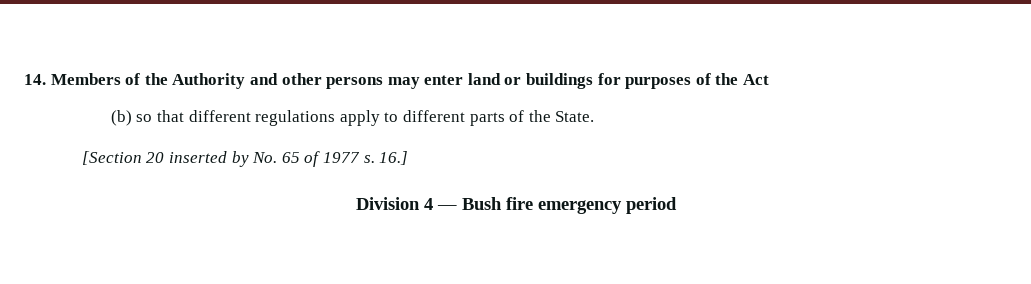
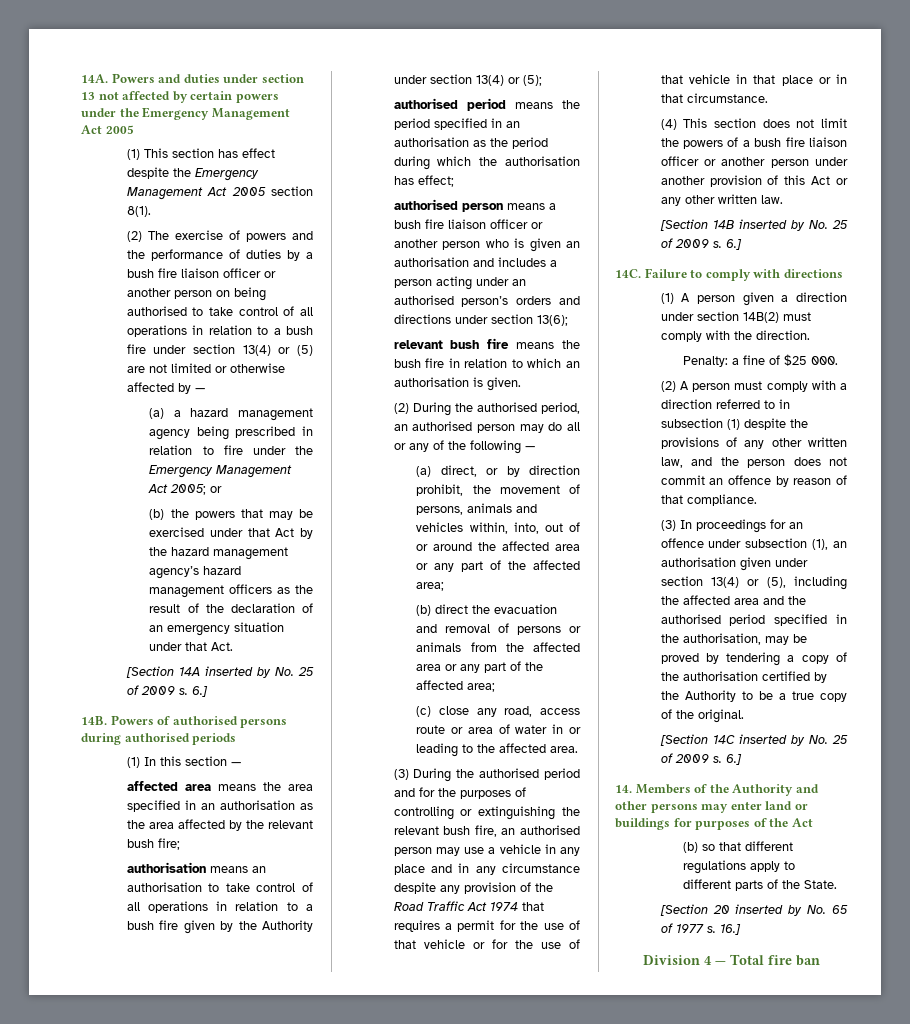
(24, 79) none -> [81,73,304,83] [81,91,279,103] [81,107,290,120] [81,125,134,134] [126,148,275,160] [126,167,259,181] [126,186,313,200] [126,206,151,217] [126,230,313,242] [126,249,313,261] [126,268,276,278] [126,287,266,301] [126,306,313,316] [126,325,313,337] [126,344,313,356] [126,363,285,373] [126,382,205,394] [149,408,313,421] [149,426,313,440] [149,445,313,455] [149,465,293,478] [148,484,223,495] [149,509,313,520] [149,527,313,539] [149,547,289,560] [149,566,242,579] [149,584,313,598] [149,603,313,613] [149,622,285,636] [149,642,234,651] [125,666,314,678] [126,685,208,697] [81,715,288,728] [81,733,237,745] [126,756,241,768] [126,781,313,791] [126,800,313,812] [126,819,313,831] [126,838,180,850] [126,862,266,873] [126,882,313,892] [126,901,313,913] [126,920,313,934] [393,74,542,86] [393,98,580,111] [393,118,520,130] [393,137,548,149] [393,156,580,170] [393,175,454,187] [393,199,556,212] [393,219,543,229] [393,238,580,252] [393,257,557,267] [393,276,526,290] [393,295,580,307] [393,314,568,326] [393,338,580,349] [393,358,580,368] [393,377,521,391] [393,402,580,416] [393,421,580,433] [393,440,535,454] [416,465,580,477] [416,484,580,496] [416,503,538,515] [416,522,580,534] [416,541,580,551] [416,560,580,572] [416,582,445,591] [416,604,558,616] [416,623,581,635] [416,642,580,652] [416,661,544,673] [416,680,496,692] [416,706,580,717] [416,724,581,734] [416,743,579,757] [393,768,580,782] [393,787,526,799] [393,806,580,820] [393,825,580,837] [393,844,580,856] [393,863,580,875] [393,882,553,894] [393,901,544,911] [393,920,580,932] [393,939,580,949] [660,74,847,86] [660,93,768,103] [660,118,847,130] [660,137,847,149] [660,156,848,168] [660,175,848,187] [660,194,783,206] [659,219,848,231] [660,238,742,250] [615,268,843,281] [660,292,847,306] [660,311,811,323] [660,330,810,342] [683,354,839,367] [660,380,847,392] [660,399,790,409] [660,418,808,430] [660,437,847,449] [660,457,847,468] [660,475,847,487] [660,494,757,506] [660,519,803,533] [660,538,847,550] [660,557,808,571] [660,576,847,590] [660,595,806,605] [660,614,847,626] [660,633,807,645] [660,652,847,666] [660,671,827,683] [660,690,847,702] [660,709,744,723] [659,734,848,746] [660,753,742,765] 14A. Powers and duties under section 13 not affected by certain powers under the Emergency Management Act 2005 // (1) This section has effect despite the Emergency Management Act 2005 section 8(1). // (2) The exercise of powers and the performance of duties by a bush fire liaison officer or another person on being authorised to take control of all operations in relation to a bush fire under section 13(4) or (5) are not limited or otherwise affected by — // (a) a hazard management agency being prescribed in relation to fire under the Emergency Management Act 2005; or // (b) the powers that may be exercised under that Act by the hazard management agency’s hazard management officers as the result of the declaration of an emergency situation under that Act. // [Section 14A inserted by No. 25 of 2009 s. 6.] // 14B. Powers of authorised persons during authorised periods // (1) In this section — // affected area means the area specified in an authorisation as the area affected by the relevant bush fire; // authorisation means an authorisation to take control of all operations in relation to a bush fire given by the Authority under section 13(4) or (5); // authorised period means the period specified in an authorisation as the period during which the authorisation has effect; // authorised person means a bush fire liaison officer or another person who is given an authorisation and includes a person acting under an authorised person’s orders and directions under section 13(6); // relevant bush fire means the bush fire in relation to which an authorisation is given. // (2) During the authorised period, an authorised person may do all or any of the following — // (a) direct, or by direction prohibit, the movement of persons, animals and vehicles within, into, out of or around the affected area or any part of the affected area; // (b) direct the evacuation and removal of persons or animals from the affected area or any part of the affected area; // (c) close any road, access route or area of water in or leading to the affected area. // (3) During the authorised period and for the purposes of controlling or extinguishing the relevant bush fire, an authorised person may use a vehicle in any place and in any circumstance despite any provision of the Road Traffic Act 1974 that requires a permit for the use of that vehicle or for the use of that vehicle in that place or in that circumstance. // (4) This section does not limit the powers of a bush fire liaison officer or another person under another provision of this Act or any other written law. // [Section 14B inserted by No. 25 of 2009 s. 6.] // 14C. Failure to comply with directions // (1) A person given a direction under section 14B(2) must comply with the direction. // Penalty: a fine of $25 000. // (2) A person must comply with a direction referred to in subsection (1) despite the provisions of any other written law, and the person does not commit an offence by reason of that compliance. // (3) In proceedings for an offence under subsection (1), an authorisation given under section 13(4) or (5), including the affected area and the authorised period specified in the authorisation, may be proved by tendering a copy of the authorisation certified by the Authority to be a true copy of the original. // [Section 14C inserted by No. 25 of 2009 s. 6.] //
[461,197,677,214] Bush fire emergency period -> [729,954,820,966] Total fire ban

